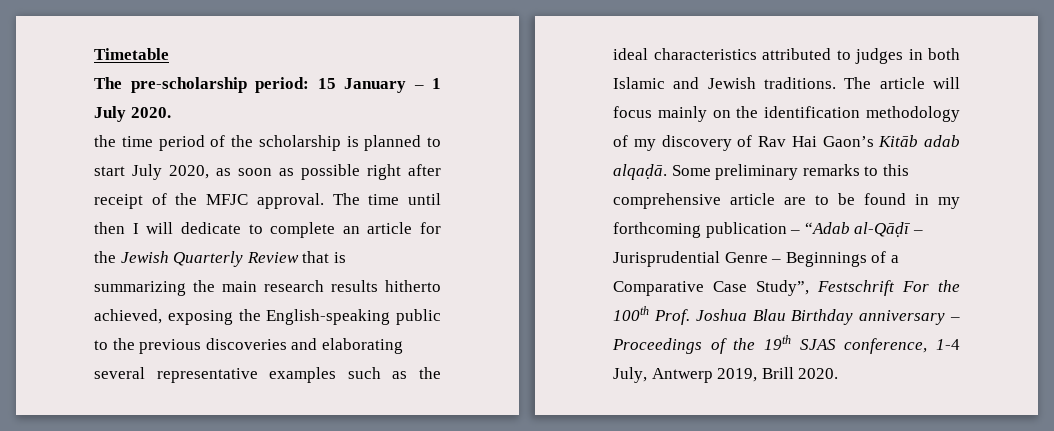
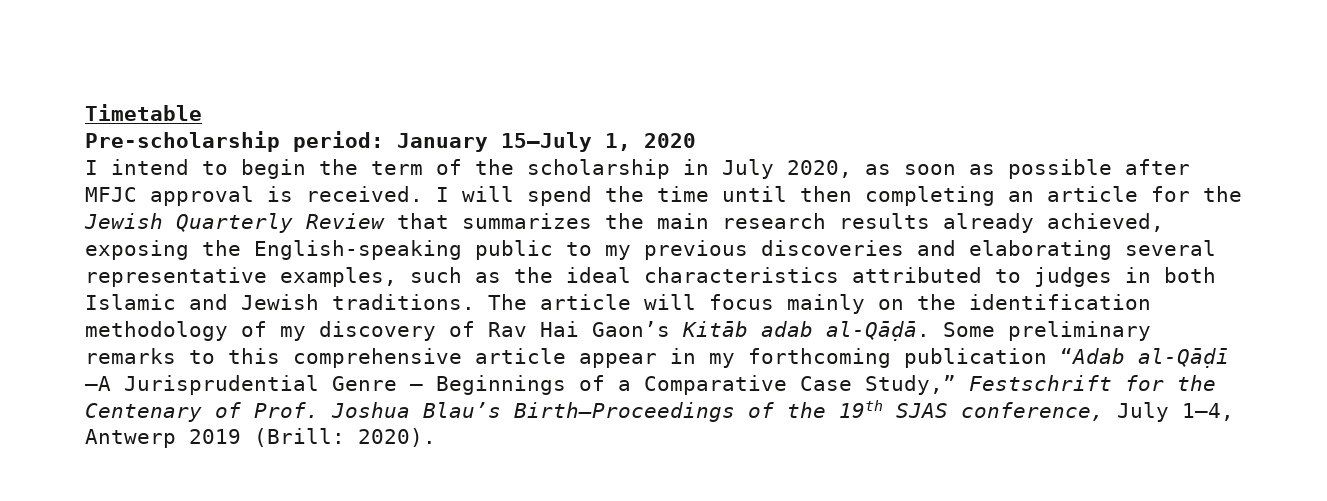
[94,77,441,93] [94,106,171,122] [94,135,441,151] [94,166,125,176] The pre-scholarship period: 15 January – 1 July 2020. // the time period of the scholarship is planned to start -> [85,131,696,152] [85,159,709,179] Pre-scholarship period: January 15–July 1, 2020 // I intend to begin the term of the scholarship in
[367,164,441,180] [94,193,442,209] [94,222,336,238] right after receipt of the MFJC approval. The time until then I will dedicate to complete -> [1125,159,1190,175] [85,186,995,206] after MFJC approval is received. I will spend the time until then completing
[333,252,346,263] [94,281,186,296] is summarizing -> [462,213,592,229] summarizes
[385,280,441,292] hitherto -> [943,213,1034,233] already
[112,338,135,350] the -> [605,245,631,260] my
[269,367,337,383] examples -> [280,267,397,287] examples,
[613,164,667,180] alqaḍā. -> [826,321,930,341] al-Qāḍā.
[784,193,906,205] are to be found -> [579,353,657,368] appear
[790,230,801,234] – -> (1047, 358) none
[912,230,923,234] – -> [85,376,111,391] –A
[756,280,960,296] [613,306,960,325] [612,338,702,354] Study”, Festschrift For the 100th Prof. Joshua Blau Birthday anniversary – Proceedings -> [865,375,1216,395] [85,402,735,422] Study,” Festschrift for the Centenary of Prof. Joshua Blau’s Birth—Proceedings
[936,339,960,350] [613,367,839,383] 1-4 July, Antwerp 2019, Brill 2020. -> [1117,402,1234,422] [85,428,436,448] July 1–4, Antwerp 2019 (Brill: 2020).

